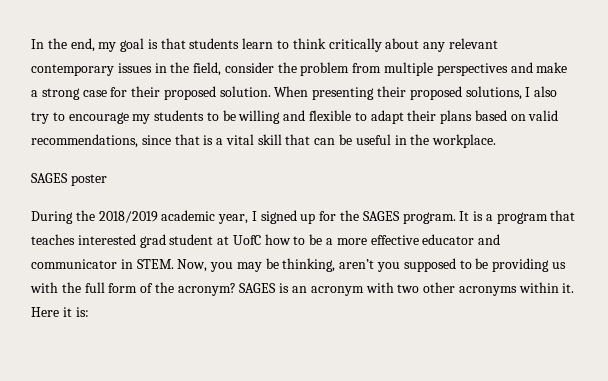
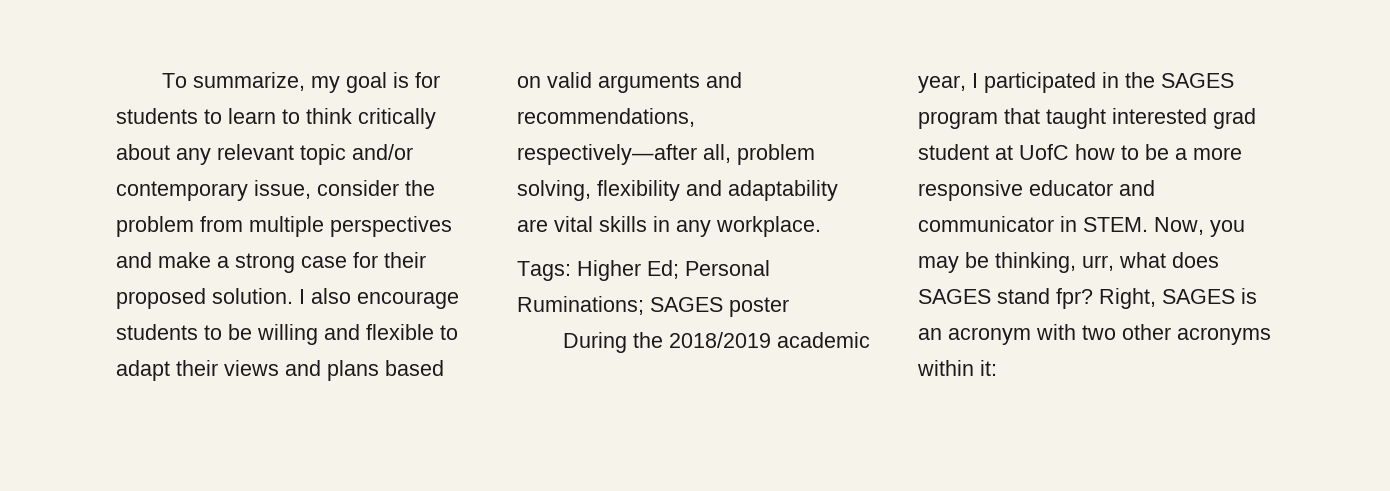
[31,38,240,52] In the end, my goal is that students -> [161,72,440,93] [116,108,222,124] To summarize, my goal is for students to
[31,62,222,76] contemporary issues in the field, -> [300,144,413,165] [116,180,311,201] topic and/or contemporary issue,
[274,86,558,100] [31,112,151,124] When presenting their proposed solutions, I also try to encourage my -> [299,288,459,309] I also encourage
(437, 115) none -> [224,360,321,376] views and
[31,134,497,148] recommendations, since that is a vital skill that can be useful in the workplace. // -> [598,72,742,93] [517,108,695,127] [517,144,815,165] [517,180,838,201] [517,216,821,237] [517,260,770,281] [517,296,644,315] arguments and recommendations, respectively—after all, problem solving, flexibility and adaptability are vital skills in any workplace. // Tags: Higher Ed; Personal Ruminations;
[260,210,493,224] signed up for the SAGES program. It is a -> [984,72,1234,93] participated in the SAGES
[31,234,75,245] teaches -> [1046,108,1106,129] taught
[370,235,419,245] effective -> [918,180,1023,201] responsive
[339,258,566,272] [30,282,236,296] aren’t you supposed to be providing us with the full form of the acronym? -> [1082,252,1219,271] [918,288,1156,309] urr, what does SAGES stand fpr? Right,
[562,283,575,293] [31,307,89,317] it. Here it is: -> [980,360,997,376] it:

